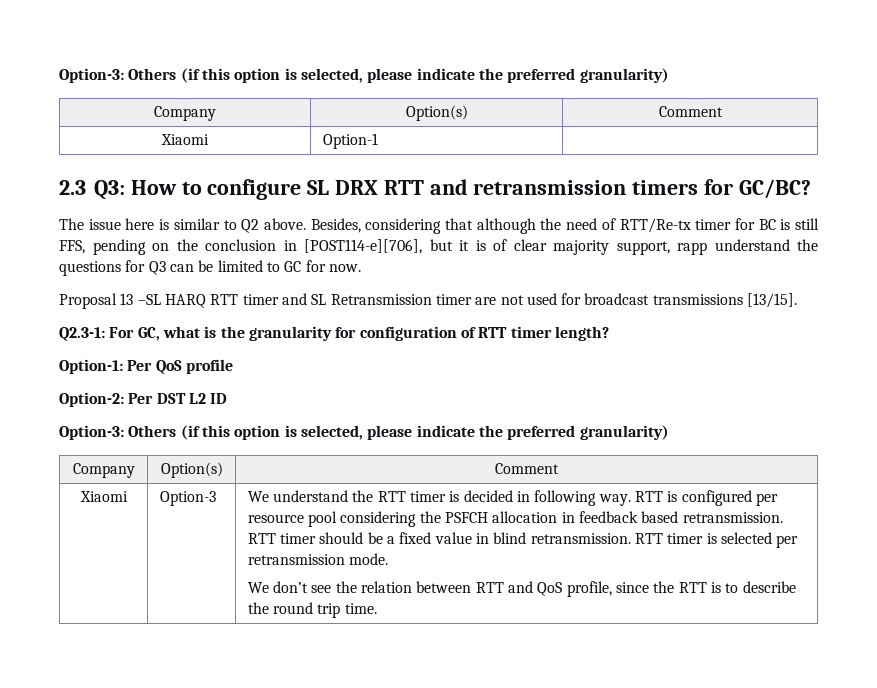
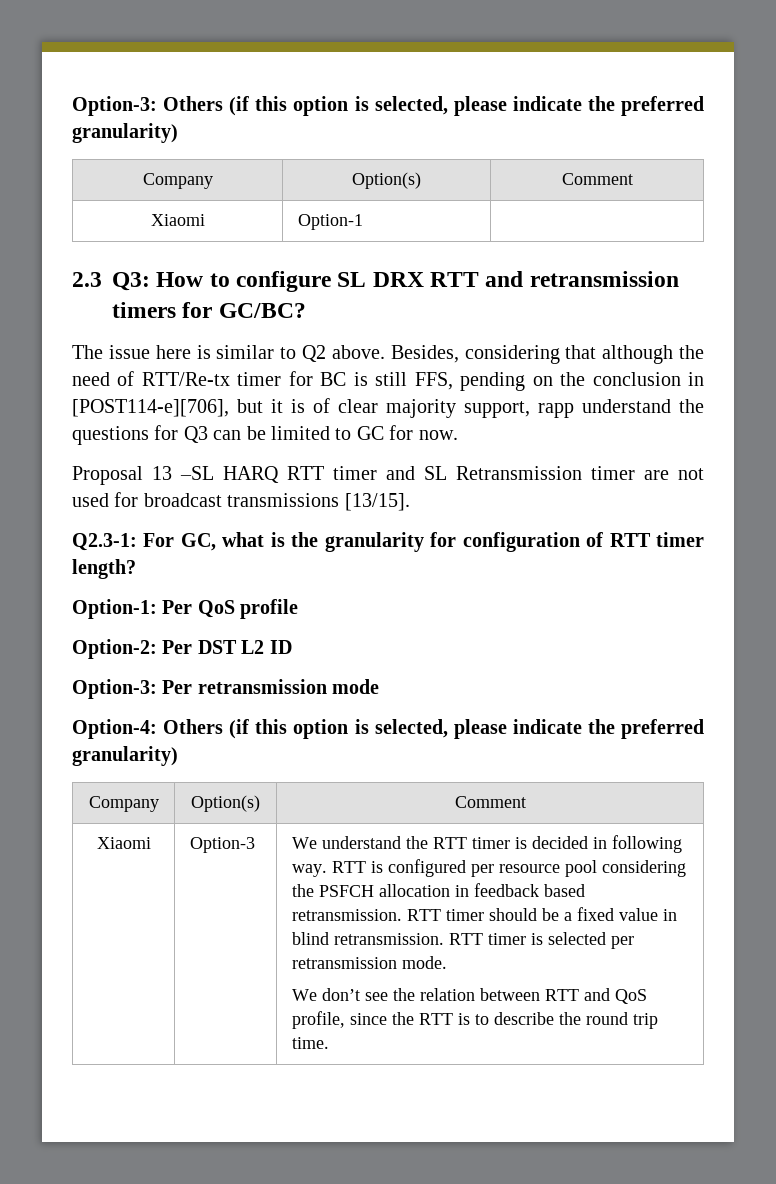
(124, 432) none -> [162,679,380,694] [72,719,157,739] Per retransmission mode // Option-4:

